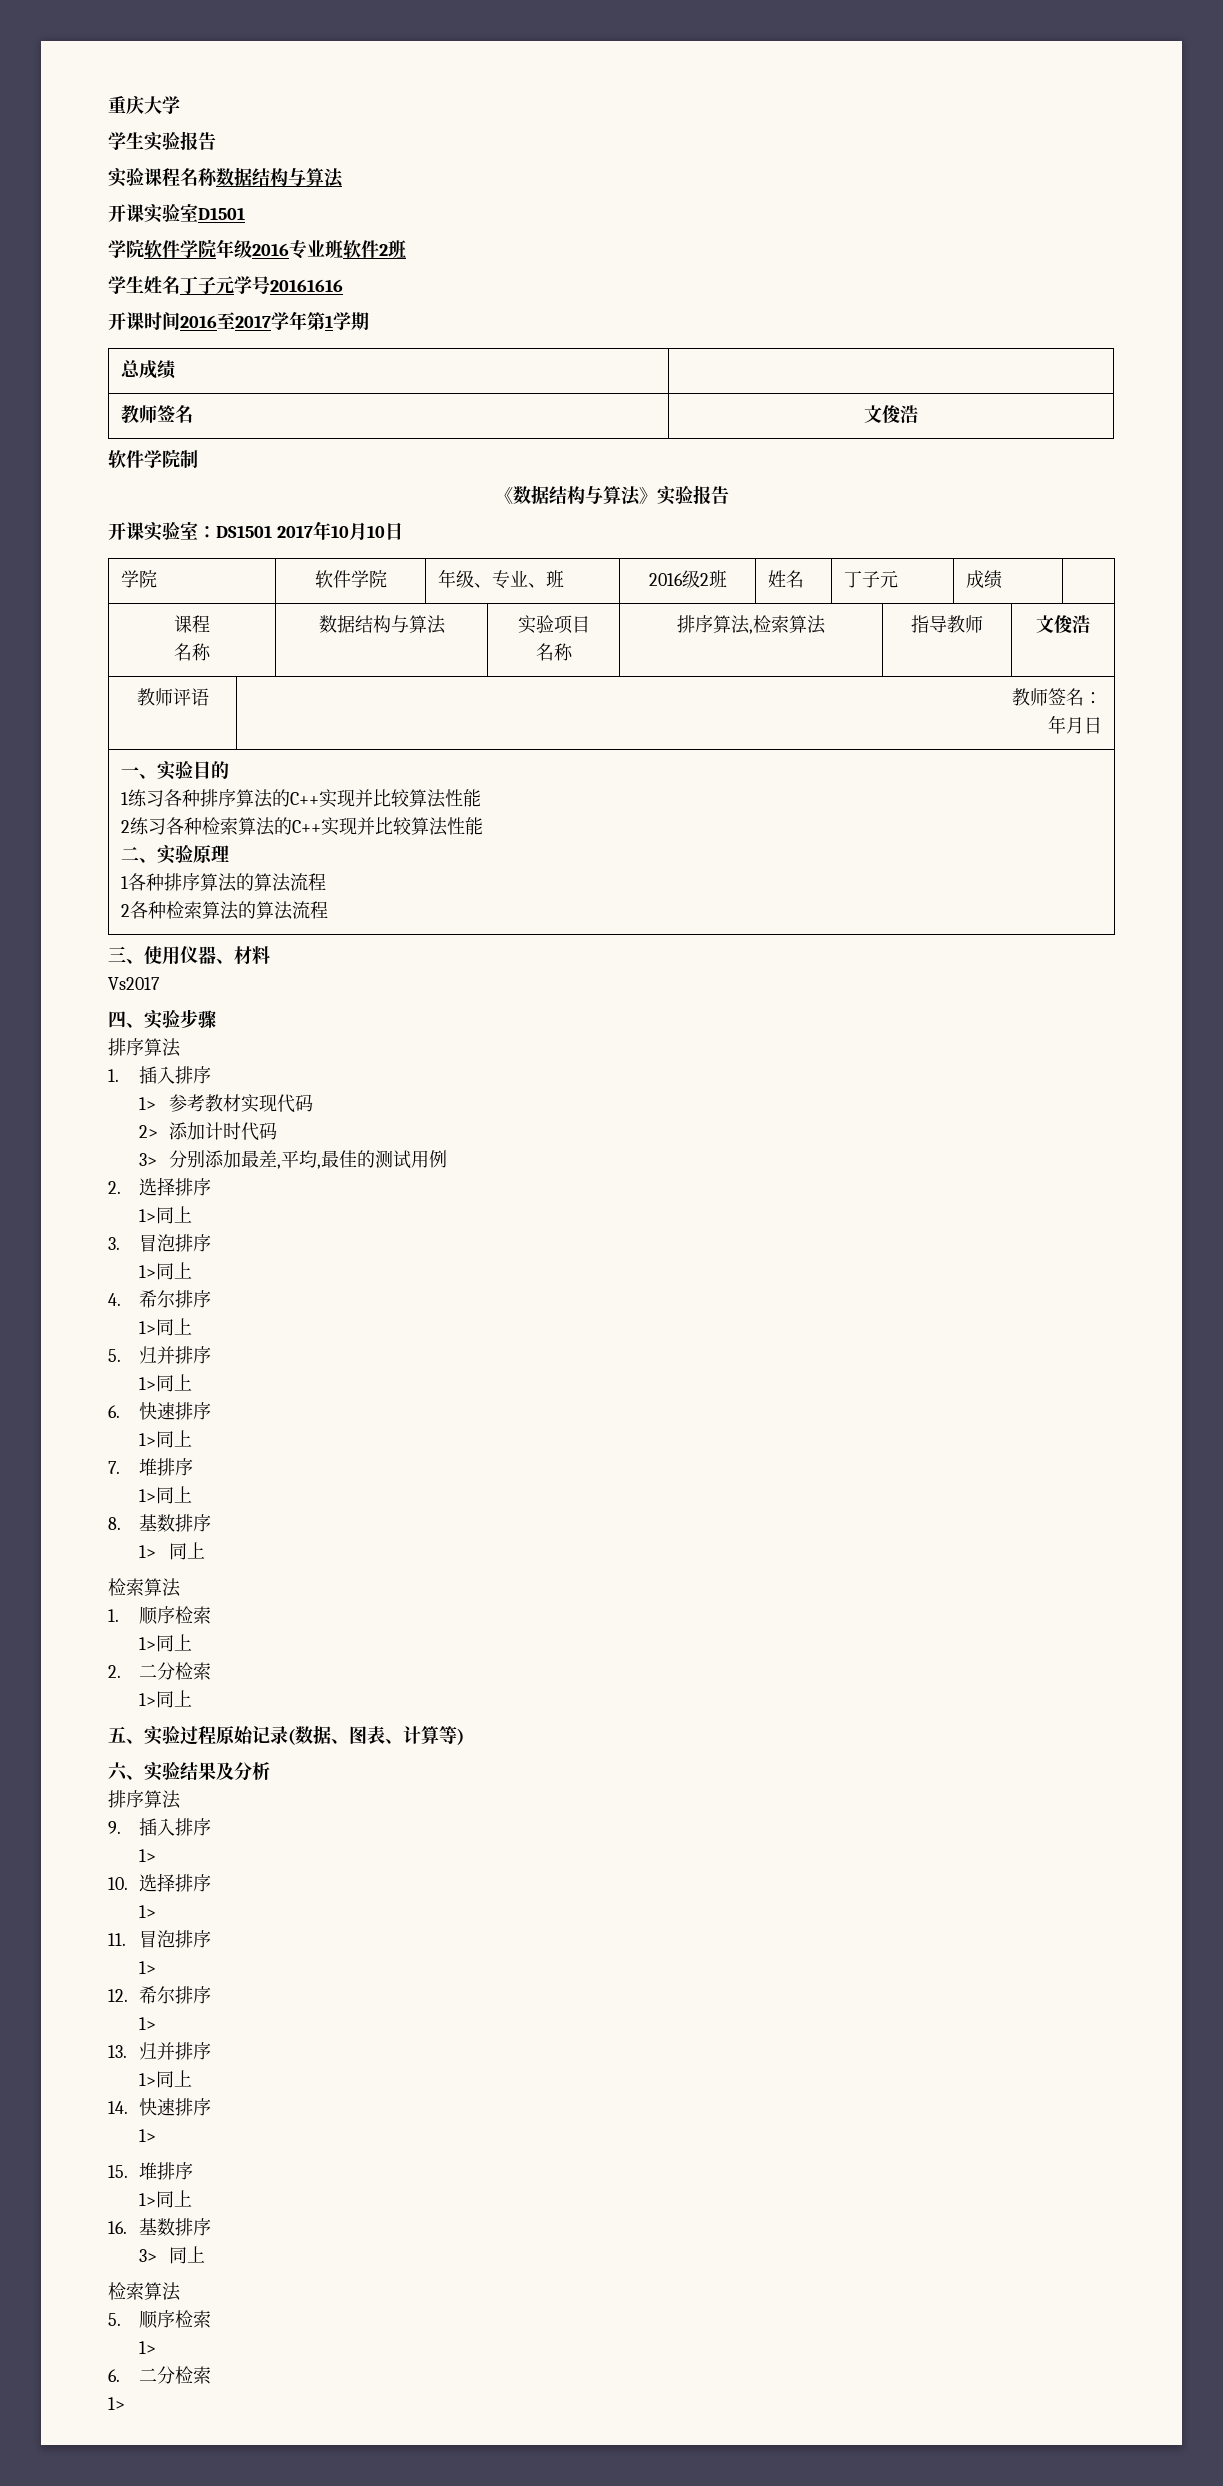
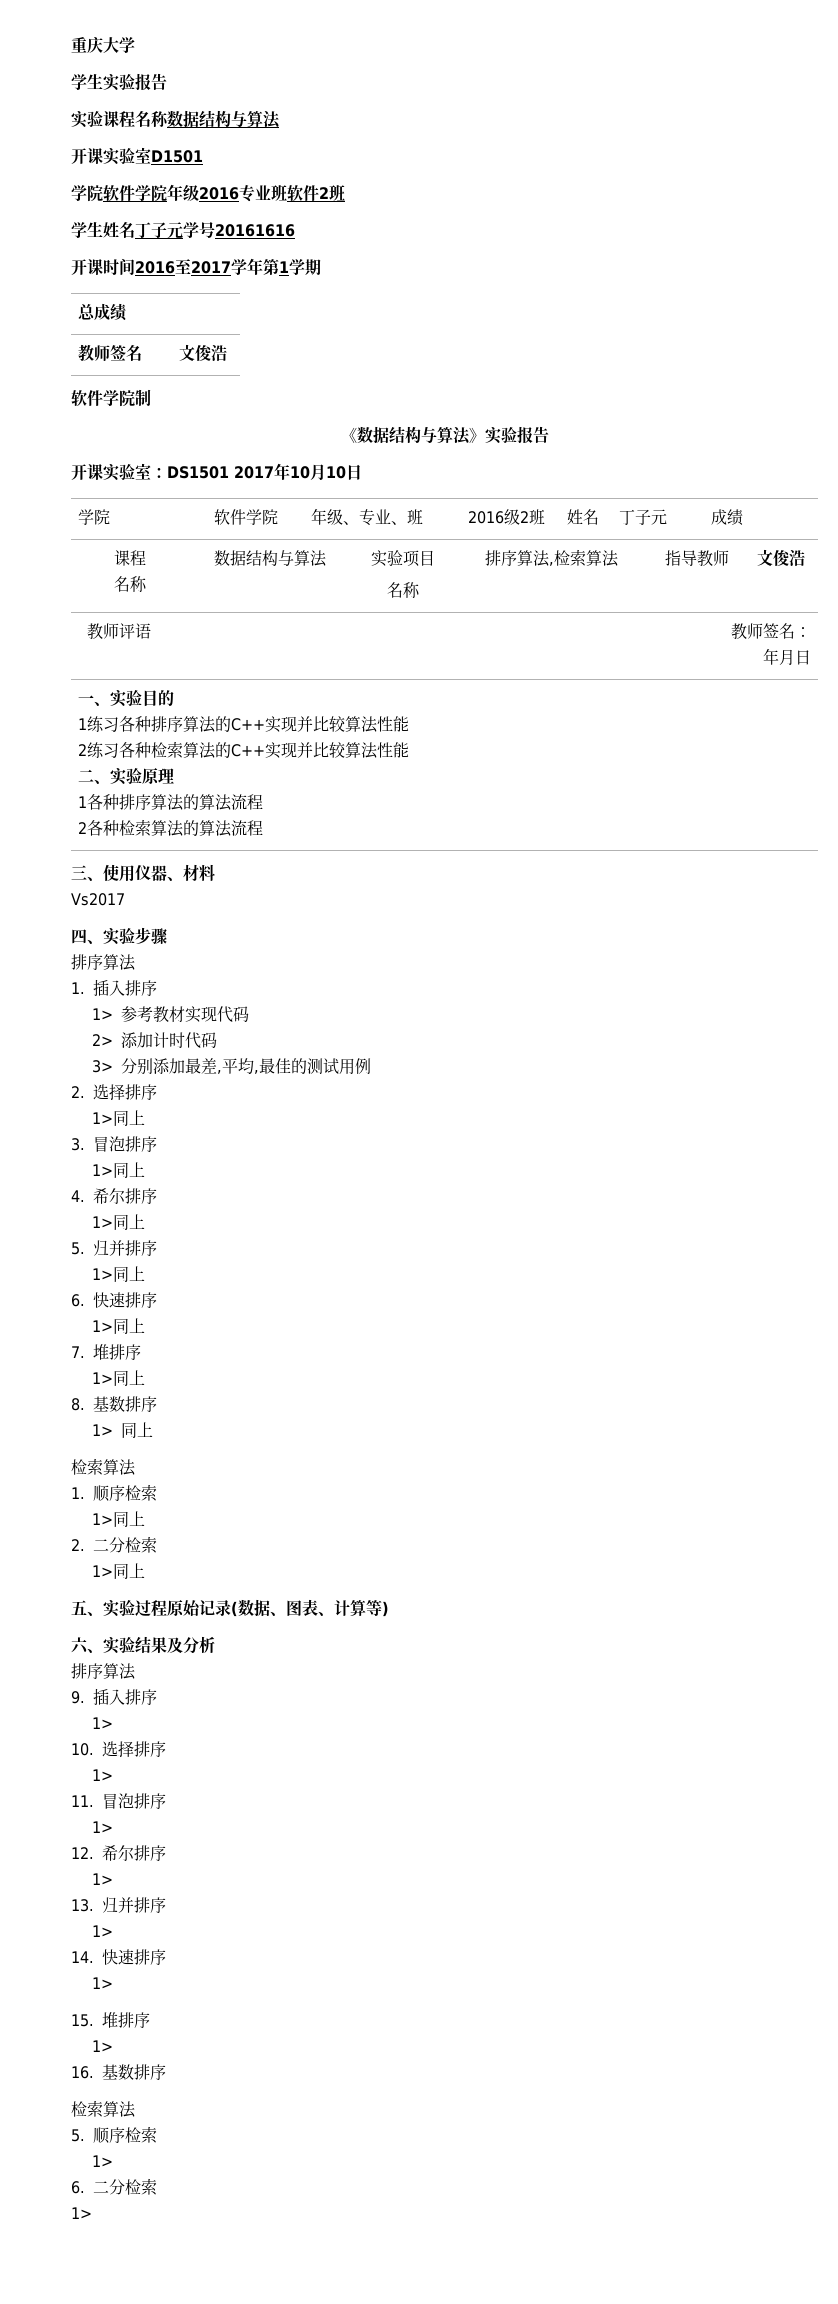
[155,2070,192,2088] 同上 -> (113, 1931) none
[155,2190,192,2208] 同上 -> (113, 2046) none
[138,2246,206,2264] // 3>同上 -> (166, 2072) none

